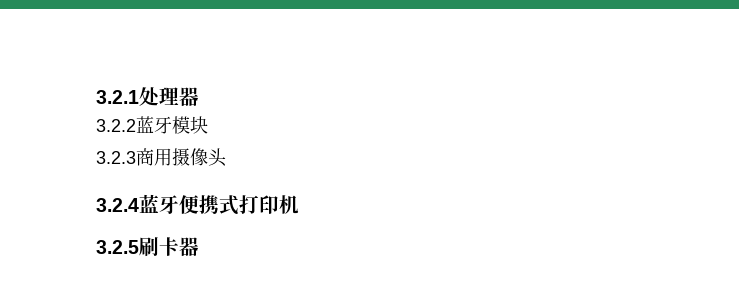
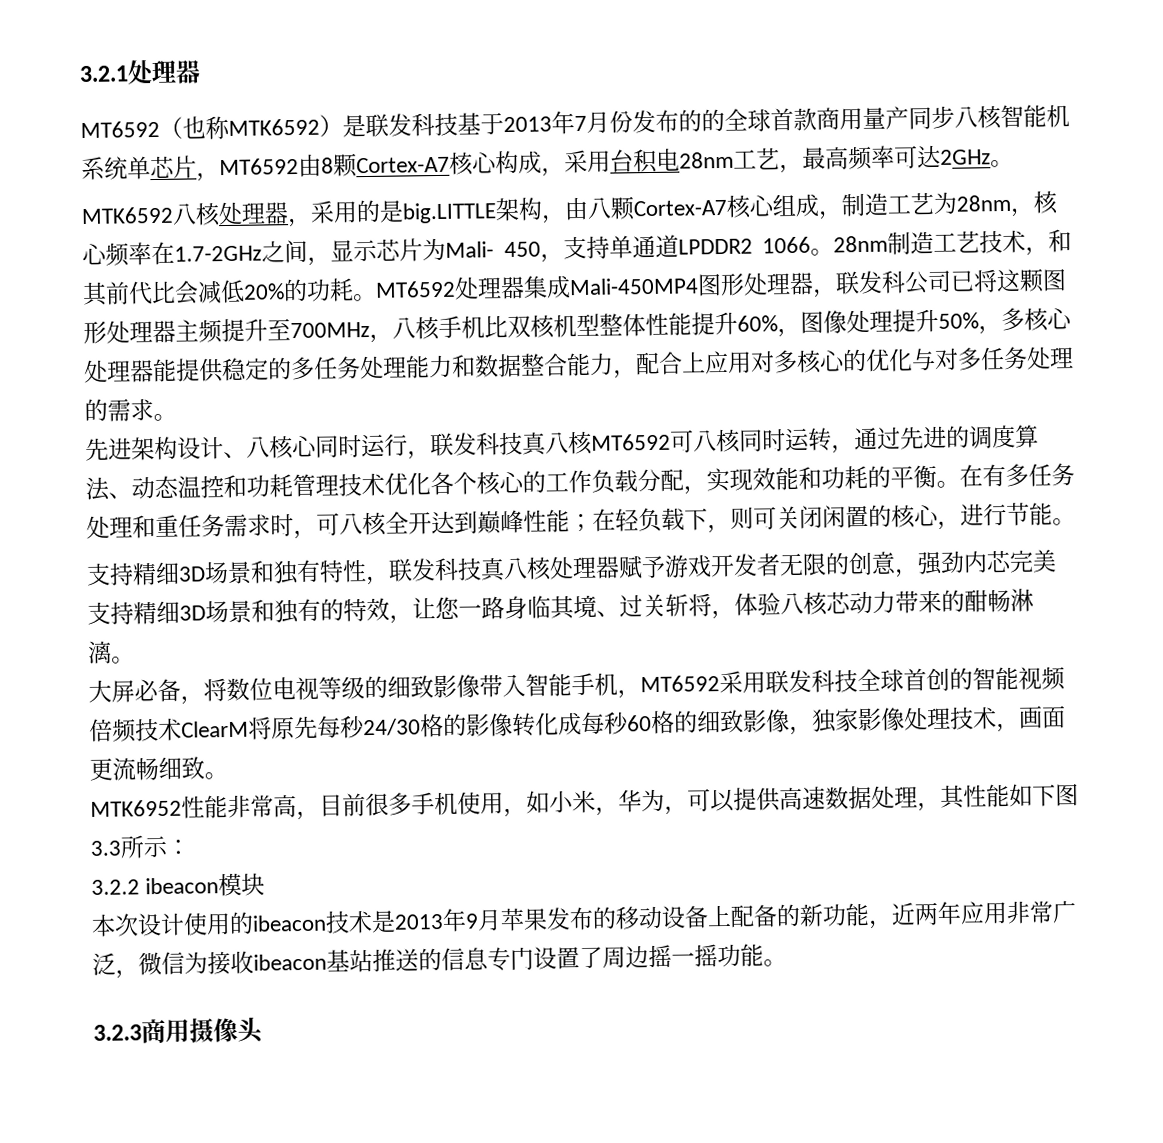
(199, 96) none -> [80,104,1070,140] [81,144,1014,182] [81,190,1058,228] [82,229,1072,267] [82,268,1067,307] [83,307,1073,345] [83,346,1074,384] [84,398,177,423] [85,424,1039,462] [85,463,1075,501] [86,502,1076,540] [86,549,1057,586] [87,588,1034,625] [87,640,135,664] [88,666,1066,705] [89,705,1066,743] [89,756,228,781] [90,783,1079,821] [90,835,190,859] // MT6592（也称MTK6592）是联发科技基于2013年7月份发布的的全球首款商用量产同步八核智能机系统单芯片，MT6592由8颗Cortex-A7核心构成，采用台积电28nm工艺，最高频率可达2GHz。 // MTK6592八核处理器，采用的是big.LITTLE架构，由八颗Cortex-A7核心组成，制造工艺为28nm，核心频率在1.7-2GHz之间，显示芯片为Mali- 450，支持单通道LPDDR2 1066。28nm制造工艺技术，和其前代比会减低20%的功耗。MT6592处理器集成Mali-450MP4图形处理器，联发科公司已将这颗图形处理器主频提升至700MHz，八核手机比双核机型整体性能提升60%，图像处理提升50%，多核心处理器能提供稳定的多任务处理能力和数据整合能力，配合上应用对多核心的优化与对多任务处理的需求。 // 先进架构设计、八核心同时运行，联发科技真八核MT6592可八核同时运转，通过先进的调度算法、动态温控和功耗管理技术优化各个核心的工作负载分配，实现效能和功耗的平衡。在有多任务处理和重任务需求时，可八核全开达到巅峰性能；在轻负载下，则可关闭闲置的核心，进行节能。 // 支持精细3D场景和独有特性，联发科技真八核处理器赋予游戏开发者无限的创意，强劲内芯完美支持精细3D场景和独有的特效，让您一路身临其境、过关斩将，体验八核芯动力带来的酣畅淋漓。 // 大屏必备，将数位电视等级的细致影像带入智能手机，MT6592采用联发科技全球首创的智能视频倍频技术ClearM将原先每秒24/30格的影像转化成每秒60格的细致影像，独家影像处理技术，画面更流畅细致。 // MTK6952性能非常高，目前很多手机使用，如小米，华为，可以提供高速数据处理，其性能如下图3.3所示：
[136,116,172,134] 蓝牙 -> [145,877,220,895] ibeacon
[96,148,227,167] [96,194,299,215] [96,237,199,257] 3.2.3商用摄像头 // 3.2.4蓝牙便携式打印机 // 3.2.5刷卡器 -> [91,900,1077,937] [92,943,787,979] [93,1017,264,1044] 本次设计使用的ibeacon技术是2013年9月苹果发布的移动设备上配备的新功能，近两年应用非常广泛，微信为接收ibeacon基站推送的信息专门设置了周边摇一摇功能。 // 3.2.3商用摄像头

